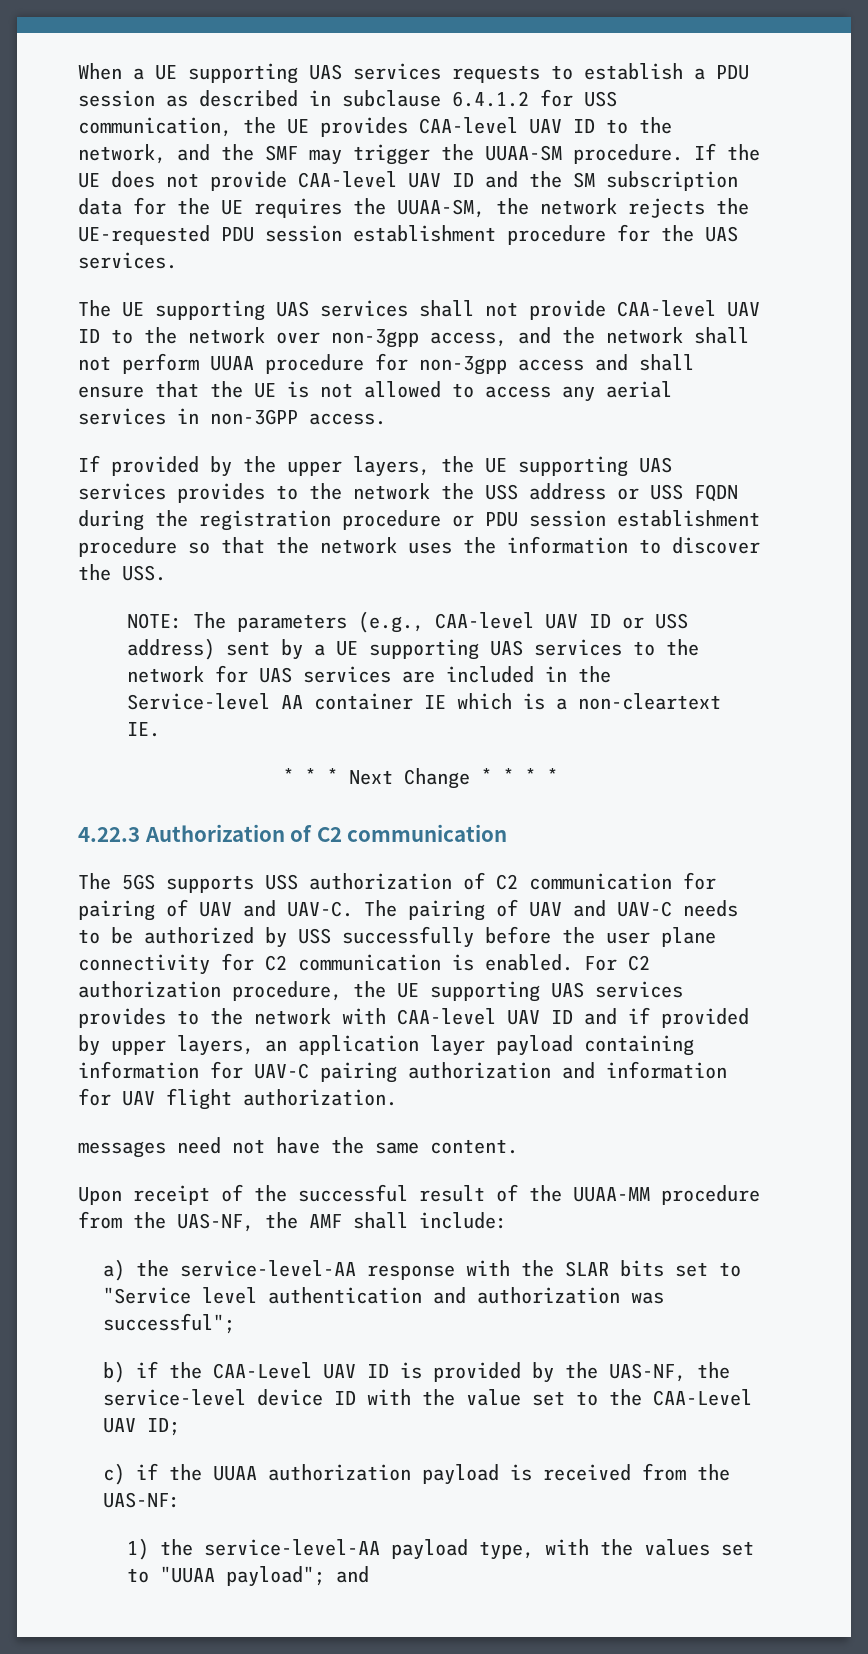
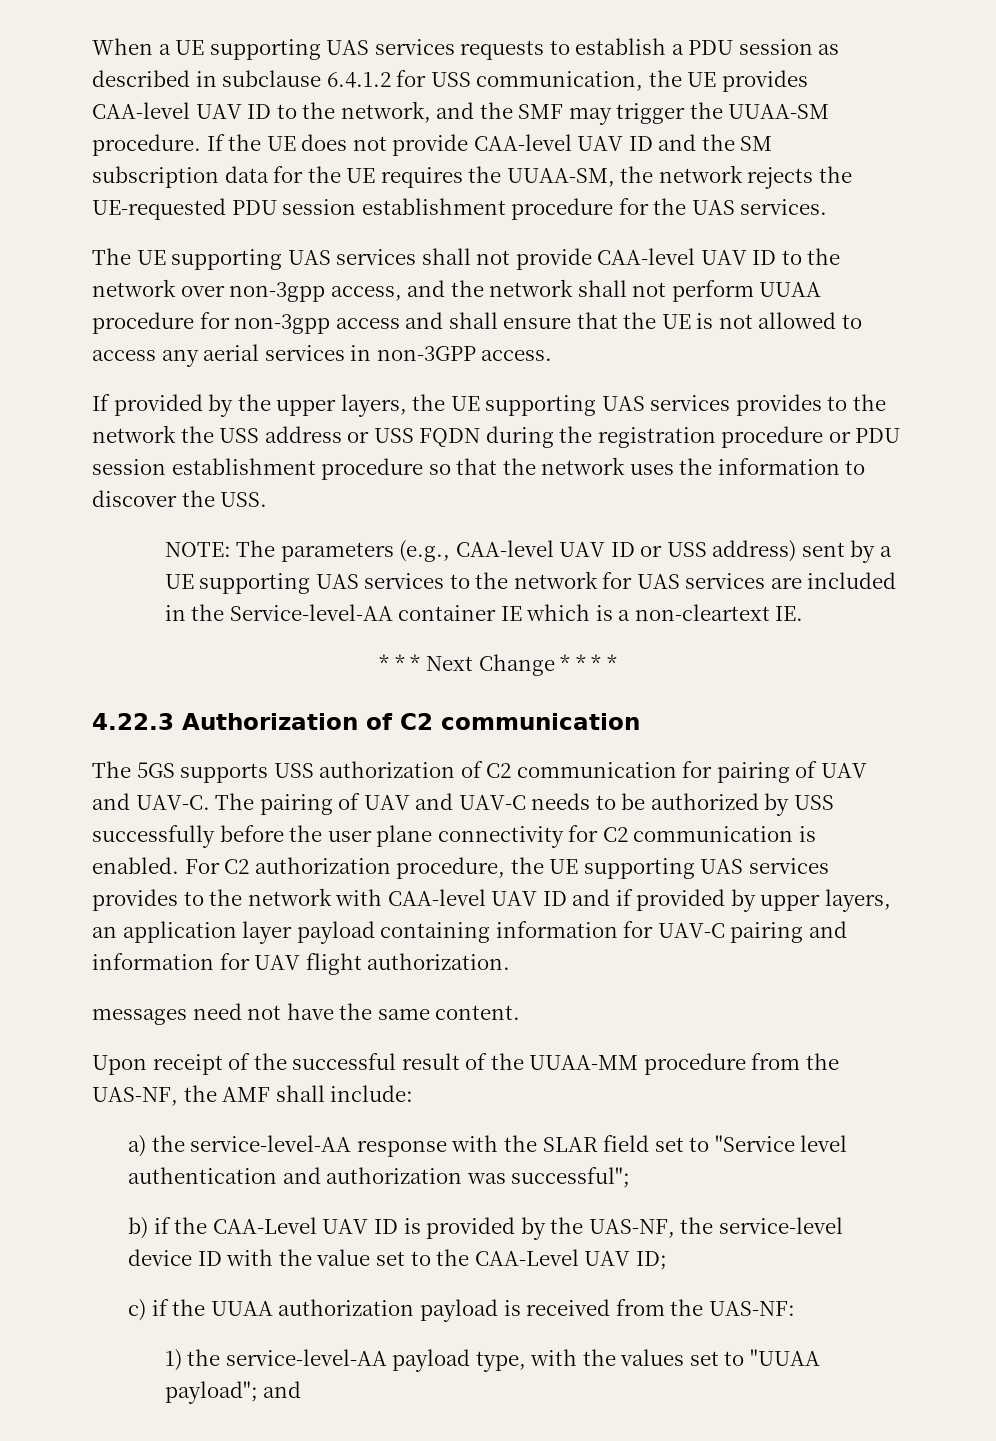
[127,693,304,710] Service-level AA -> [229,604,393,621] Service-level-AA
[408,1062,551,1079] authorization -> (804, 932) none
[619,1260,664,1277] bits -> [603,1135,650,1152] field

